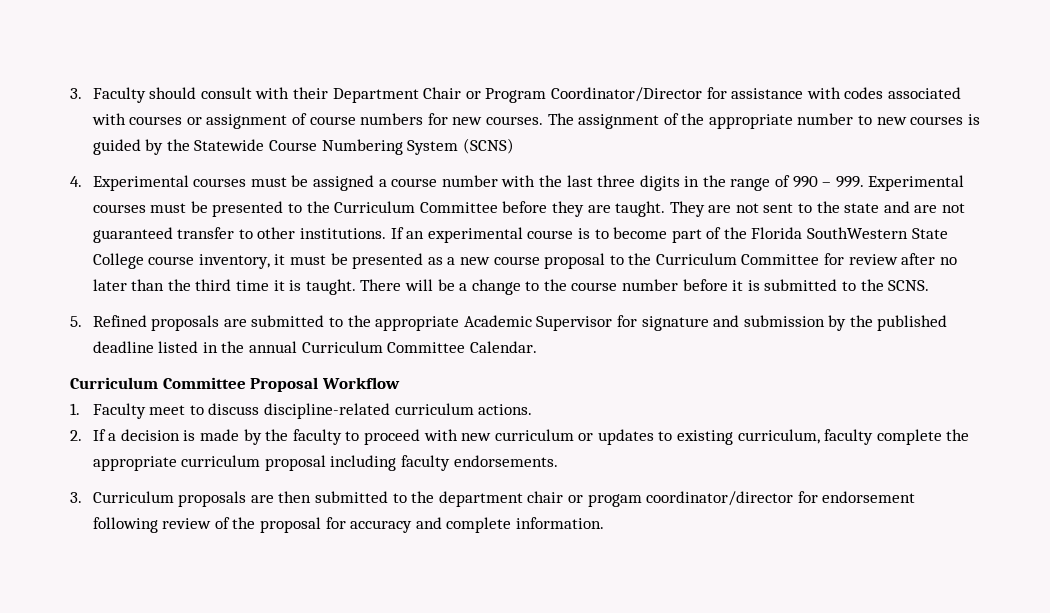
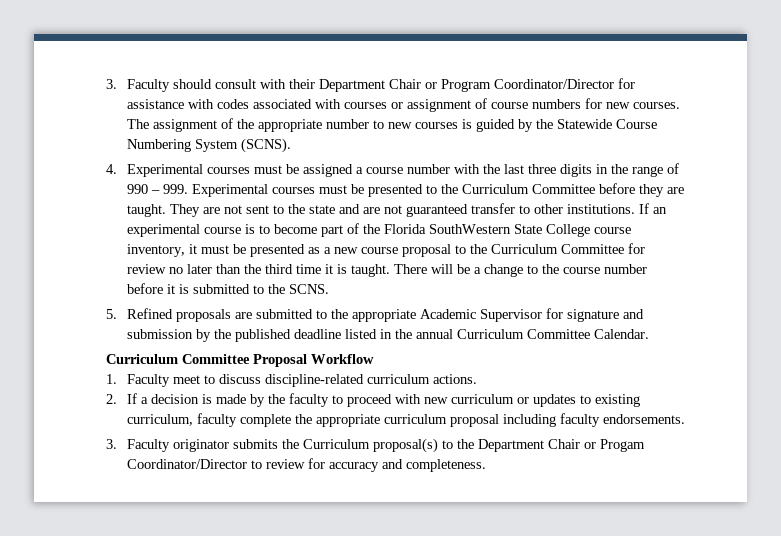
[462,138,514,154] (SCNS) -> [241,138,292,153] (SCNS).
[901,253,936,265] after -> (167, 269) none
[92,491,916,507] [92,517,321,533] Curriculum proposals are then submitted to the department chair or progam coordinator/director for endorsement following review of the proposal -> [127,438,646,453] [127,459,306,469] Faculty originator submits the Curriculum proposal(s) to the Department Chair or Progam Coordinator/Director to review
[446,517,604,533] complete information. -> [406,459,487,472] completeness.

